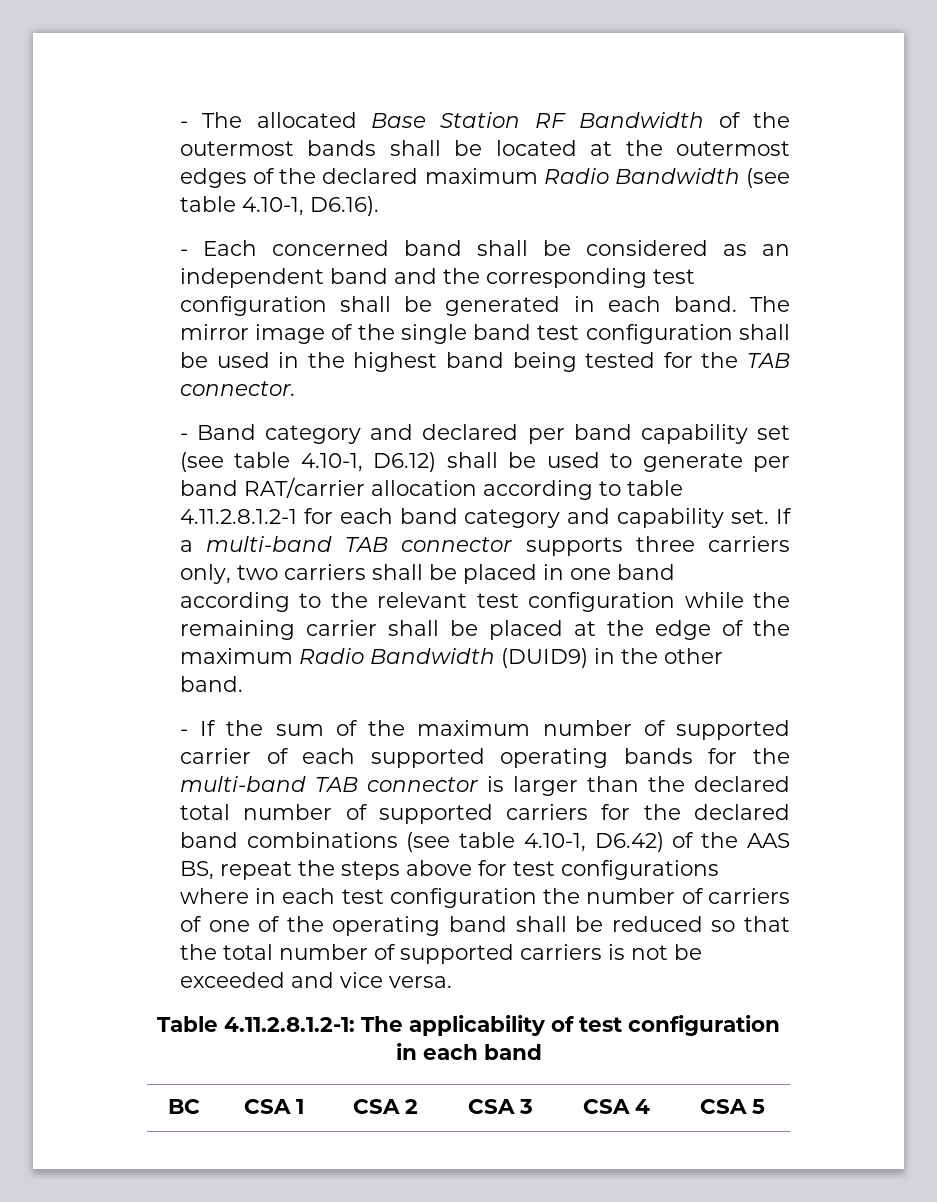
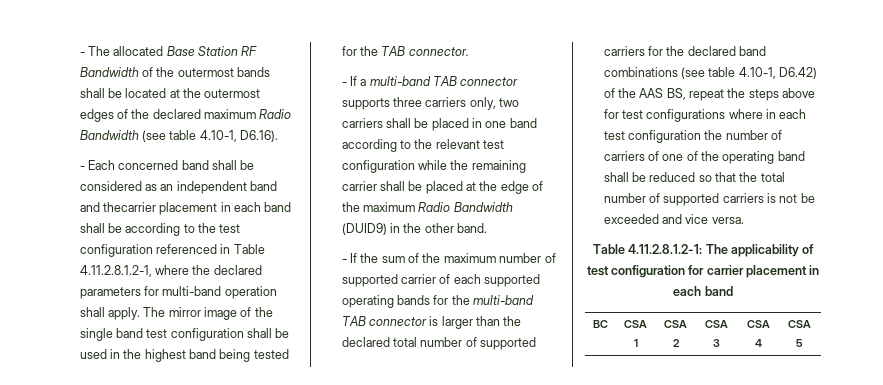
[442,268,695,288] [179,296,737,316] the corresponding test configuration shall be generated in each band. -> [102,202,292,215] [79,223,241,236] [79,244,265,257] [79,265,262,277] [79,286,277,299] [79,307,140,320] thecarrier placement in each band shall be according to the test configuration referenced in Table 4.11.2.8.1.2-1, where the declared parameters for multi-band operation shall apply.
[197,424,790,444] [179,452,790,472] [179,477,683,500] [179,508,770,528] Band category and declared per band capability set (see table 4.10-1, D6.12) shall be used to generate per band RAT/carrier allocation according to table 4.11.2.8.1.2-1 for each band category and capability set. -> (347, 84) none
(780, 1025) none -> [688,265,808,278] for carrier placement

